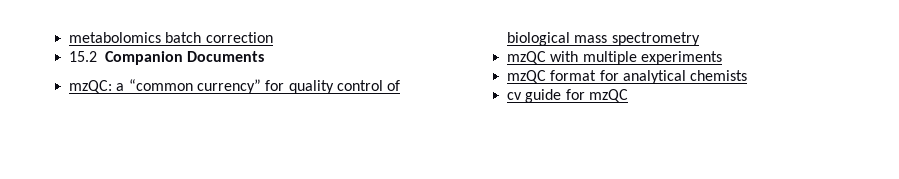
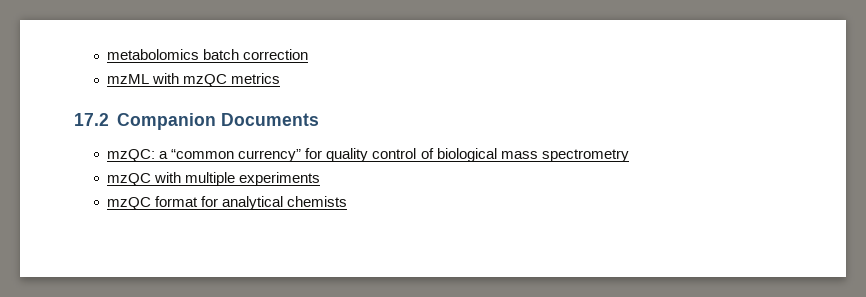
[69,51,98,62] 15.2 -> [107,73,281,87] [74,113,109,126] mzML with mzQC metrics // 17.2
[507,89,628,103] // cv guide for mzQC -> (348, 201) none

